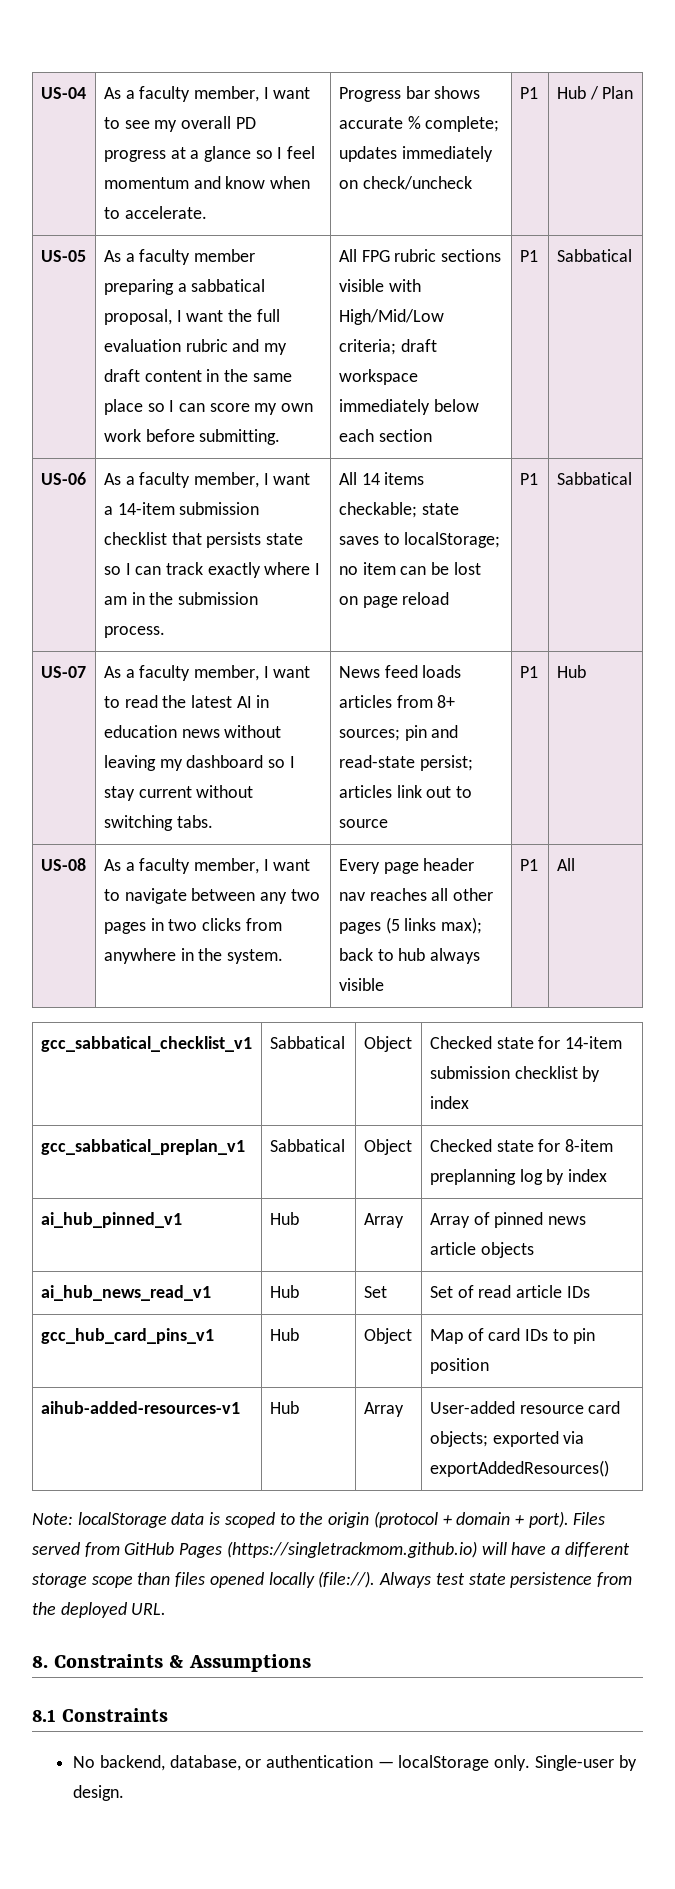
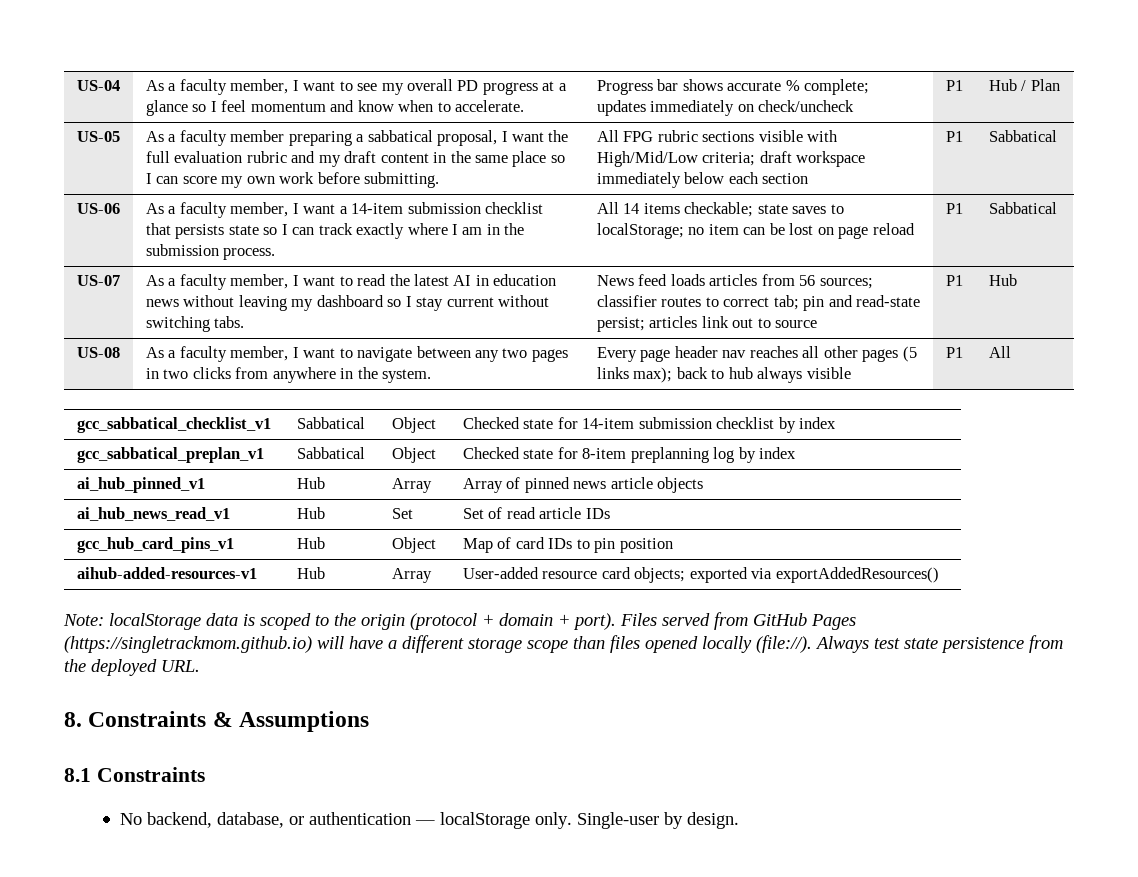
[437,695,456,708] [338,729,400,741] 8+ sources; -> [799,275,873,289] [596,295,799,310] 56 sources; classifier routes to correct tab;

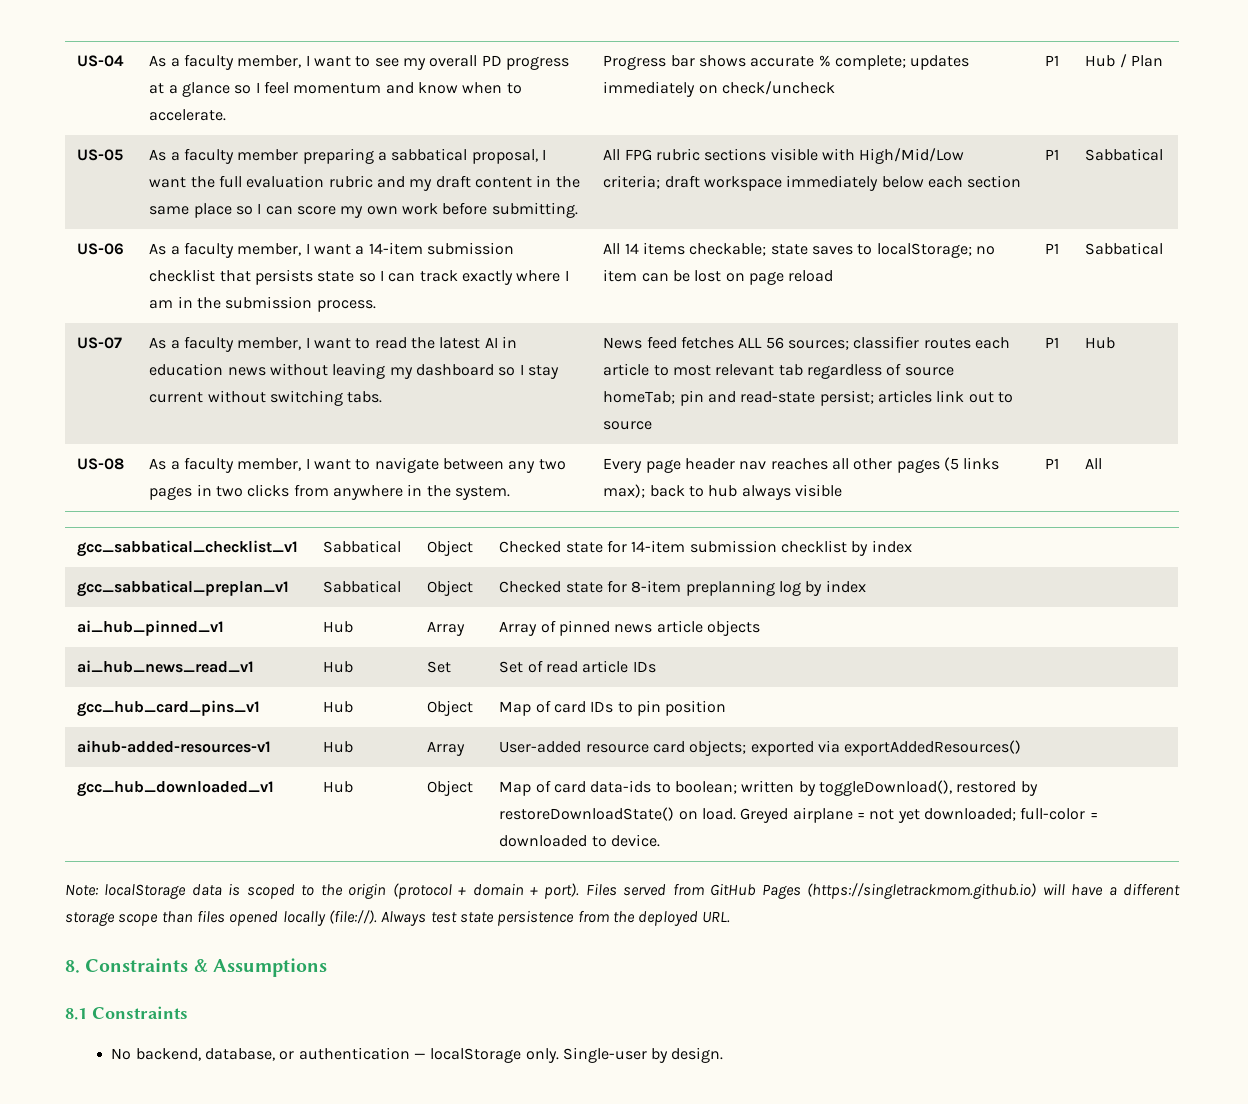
[670,274,795,286] loads articles from -> [681,336,763,349] fetches ALL
[705,295,799,310] to correct tab; -> [974,337,1010,349] [603,363,954,379] [603,391,676,404] each article to most relevant tab regardless of source homeTab;
(939, 575) none -> [77,781,275,797] [323,781,354,793] [427,780,474,796] [499,780,1038,796] [499,807,1098,823] [499,834,661,847] // gcc_hub_downloaded_v1 | Hub | Object | Map of card data-ids to boolean; written by toggleDownload(), restored by restoreDownloadState() on load. Greyed airplane = not yet downloaded; full-color = downloaded to device.

